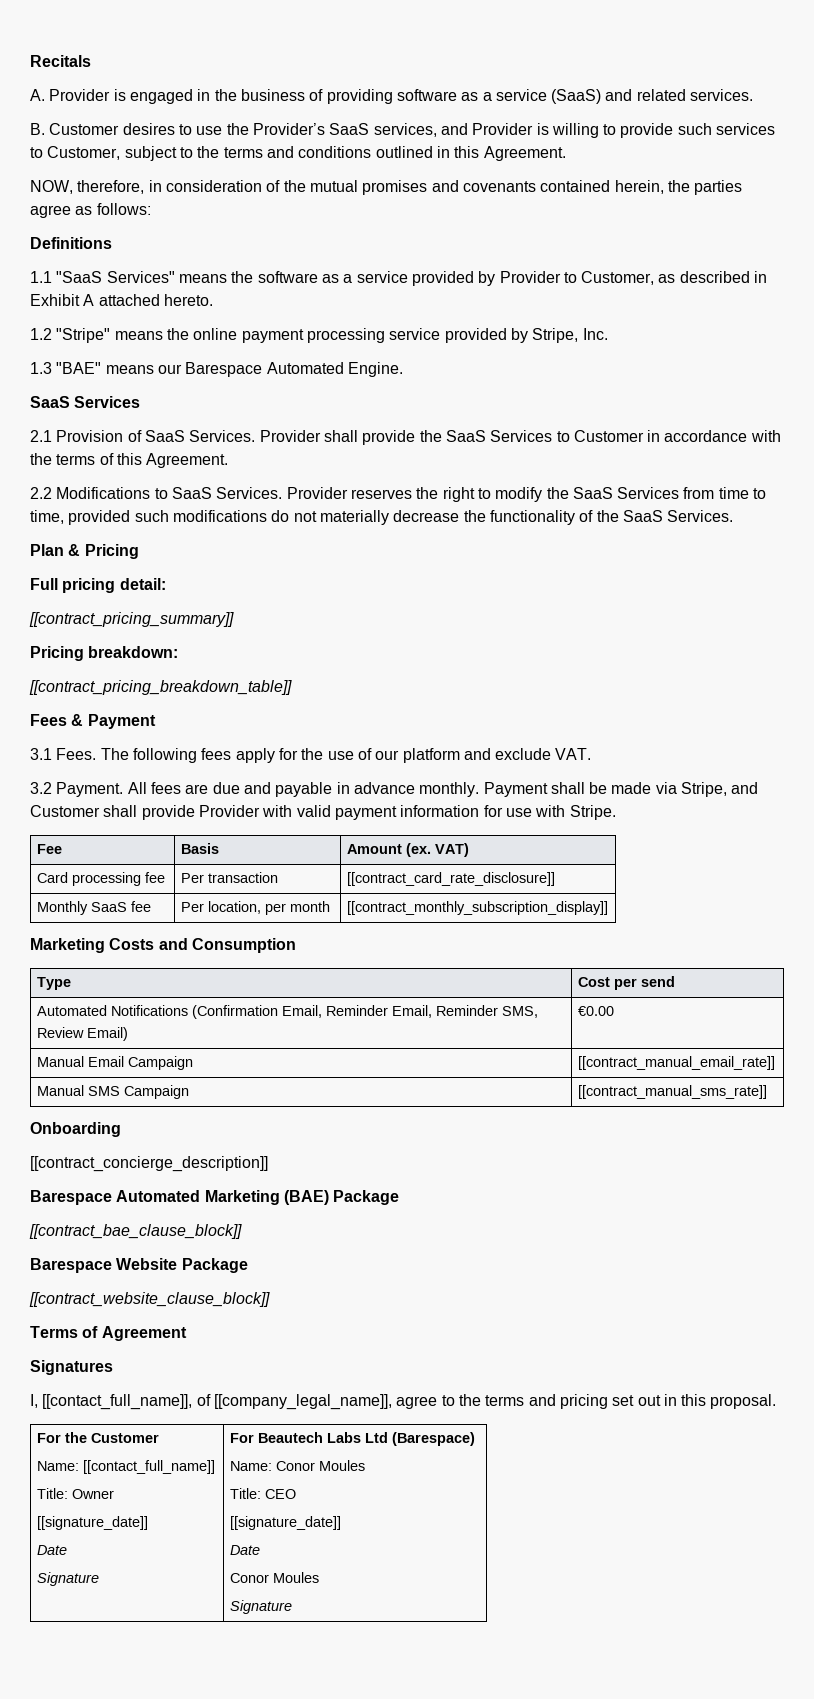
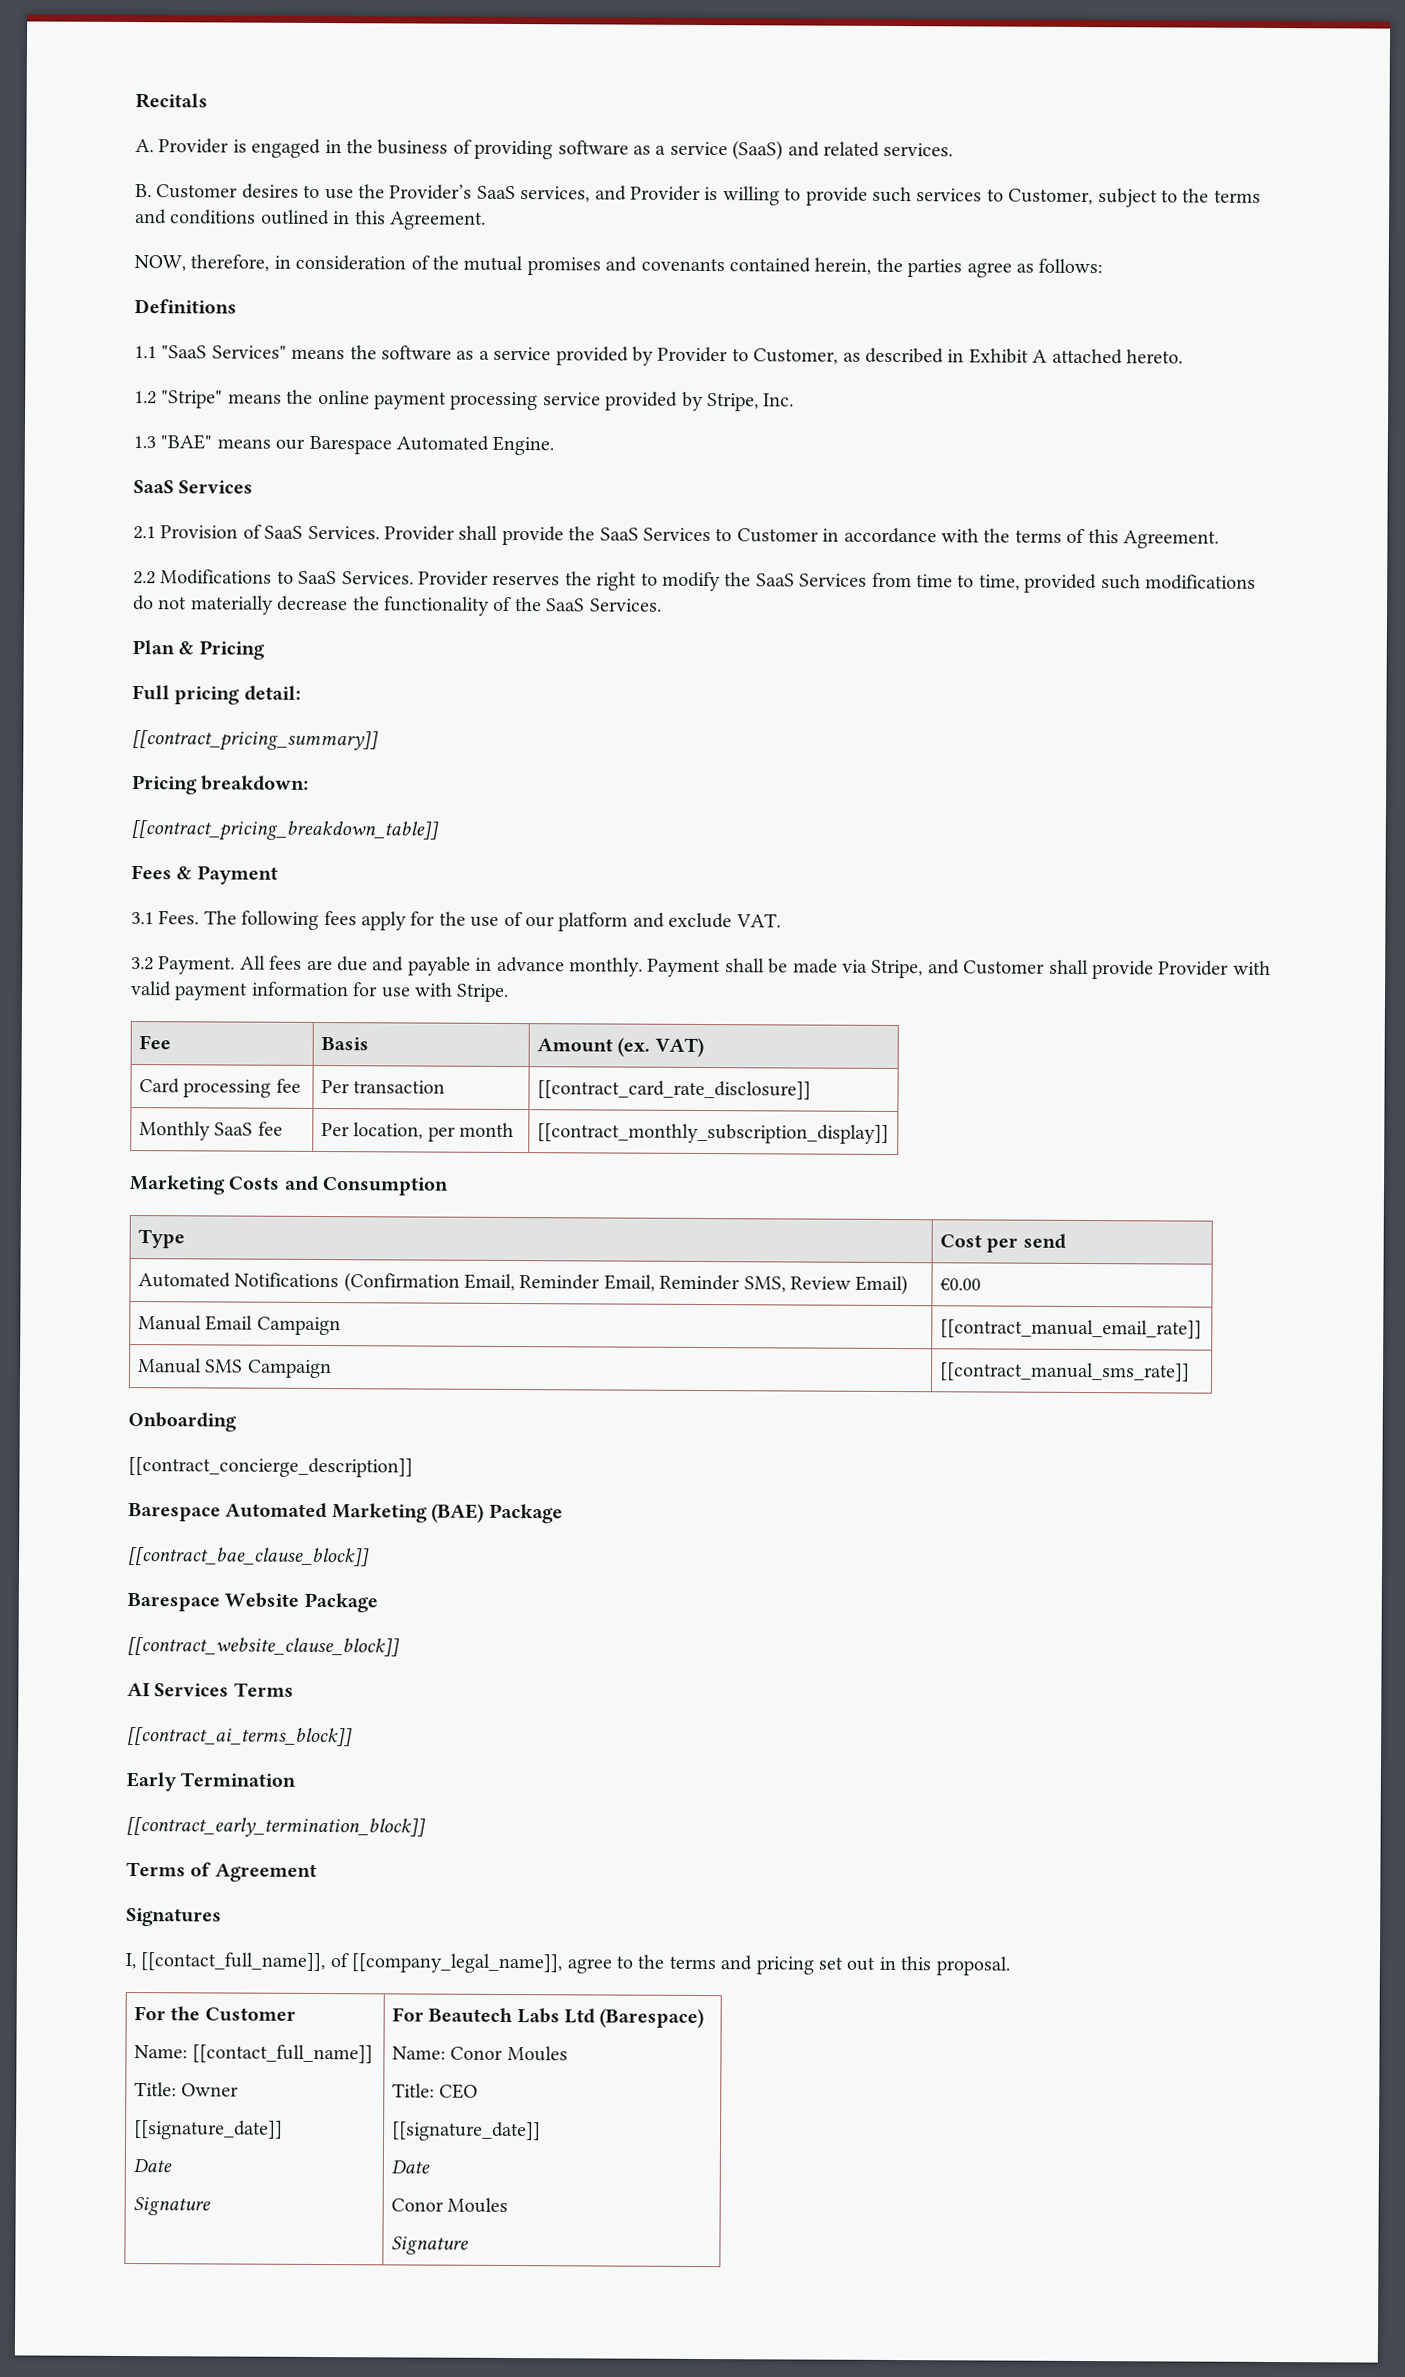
(270, 1299) none -> [127,1682,294,1697] [127,1726,353,1747] [126,1771,297,1792] [126,1816,426,1838] // AI Services Terms // [[contract_ai_terms_block]] // Early Termination // [[contract_early_termination_block]]

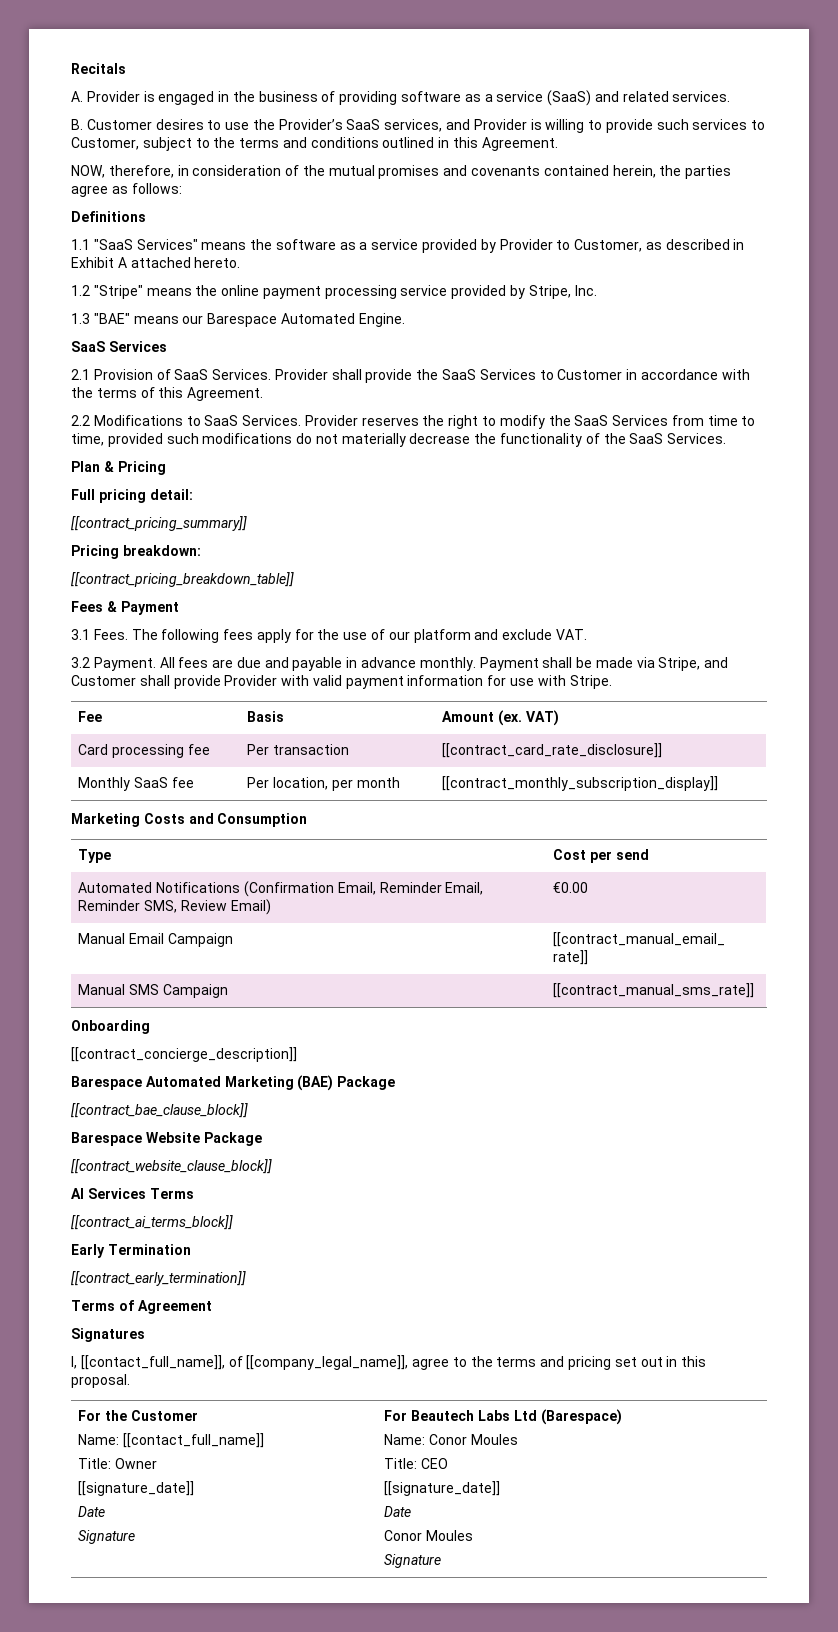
[126,1816,426,1838] [[contract_early_termination_block]] -> [71,1271,246,1286] [[contract_early_termination]]

